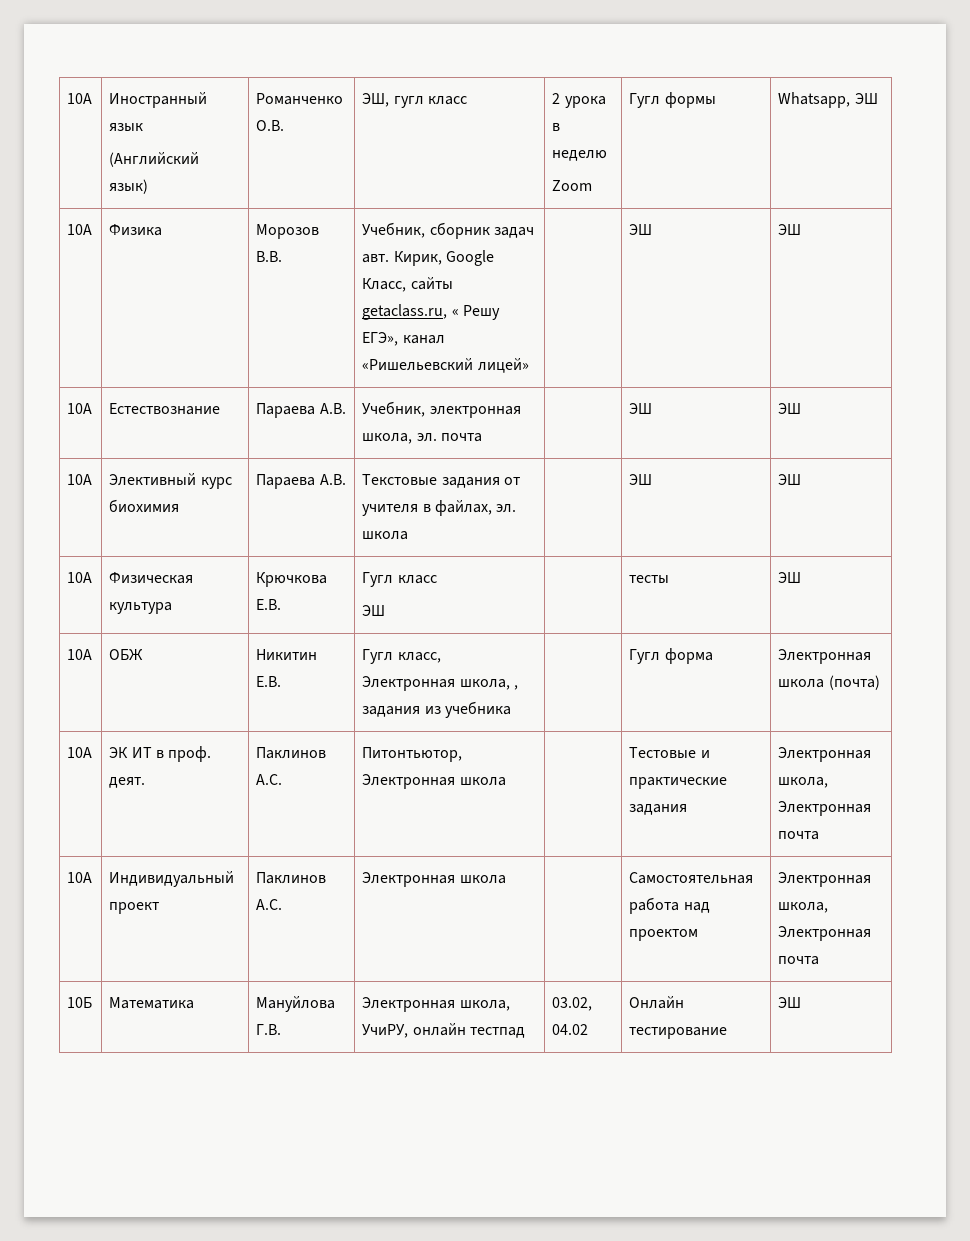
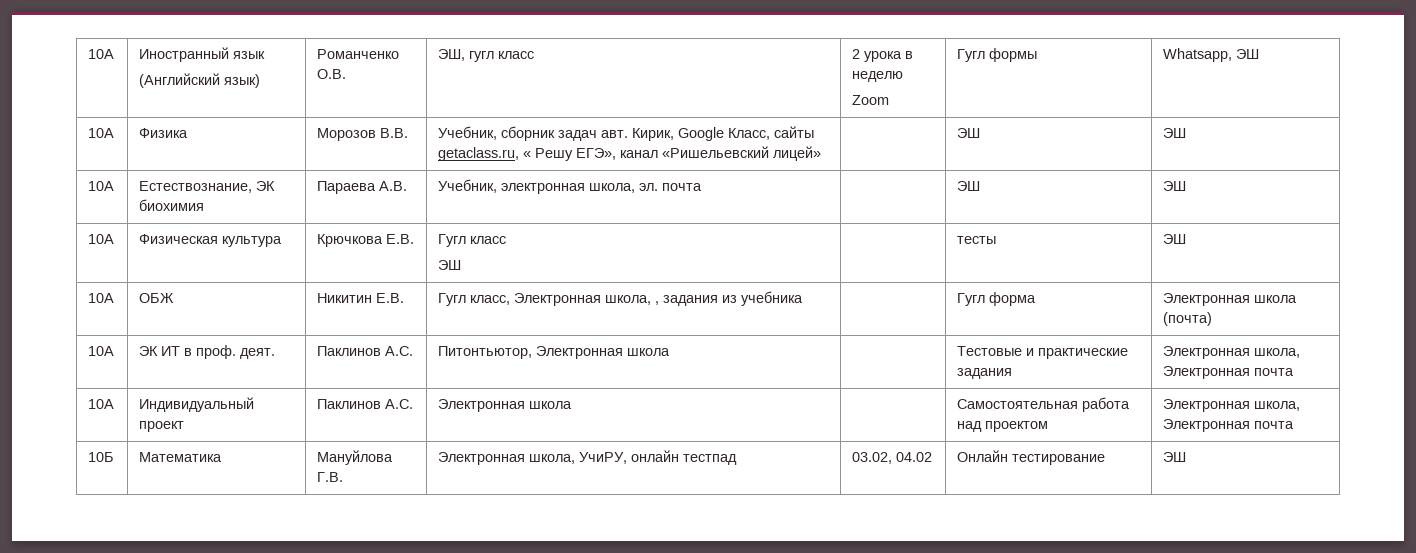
[109,403,221,415] Естествознание -> [139,181,276,193] [139,199,205,211] Естествознание, ЭК биохимия
[67,474,93,485] [109,473,232,489] [109,499,180,512] [256,474,346,489] [362,474,521,488] [362,500,517,516] [362,531,409,540] [629,474,653,485] [778,474,802,485] // 10А | Элективный курс биохимия | Параева А.В. | Текстовые задания от учителя в файлах, эл. школа | | ЭШ | ЭШ -> (1187, 186) none

